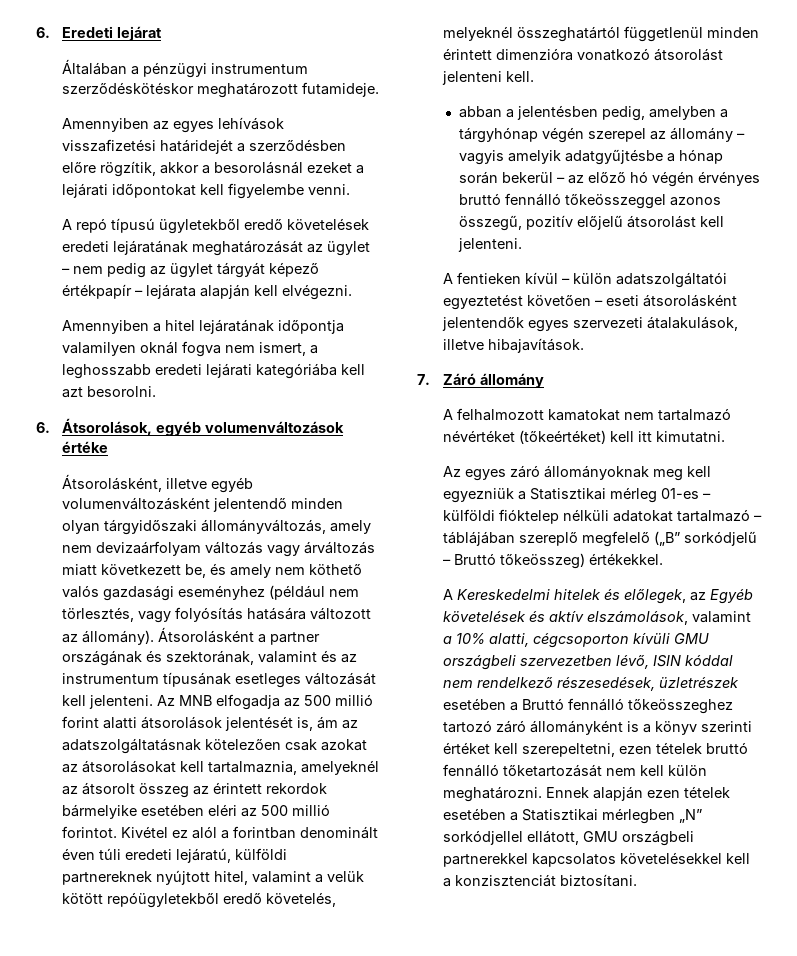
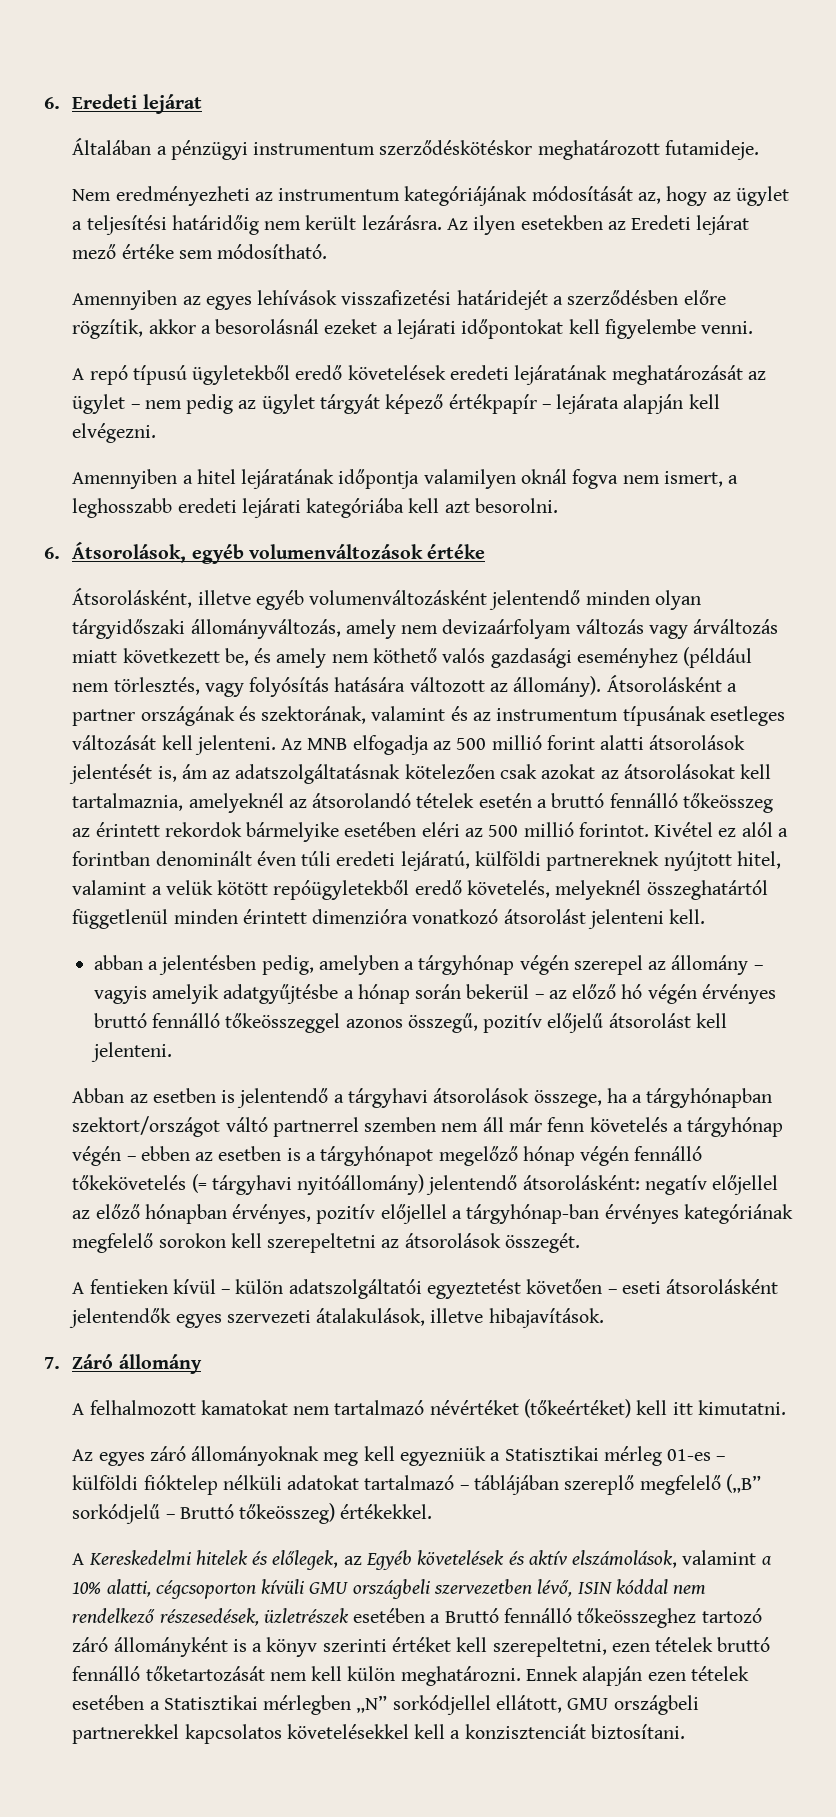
(379, 89) none -> [72,186,789,206] [72,215,750,235] [72,244,328,259] // Nem eredményezheti az instrumentum kategóriájának módosítását az, hogy az ügylet a teljesítési határidőig nem került lezárásra. Az ilyen esetekben az Eredeti lejárat mező értéke sem módosítható.
[81,782,189,798] átsorolt összeg -> [312,793,773,813] átsorolandó tételek esetén a bruttó fennálló tőkeösszeg
(522, 245) none -> [72,1088,773,1108] [72,1116,784,1137] [72,1146,703,1166] [72,1174,779,1195] [72,1204,793,1224] [72,1233,580,1253] // Abban az esetben is jelentendő a tárgyhavi átsorolások összege, ha a tárgyhónapban szektort/országot váltó partnerrel szemben nem áll már fenn követelés a tárgyhónap végén – ebben az esetben is a tárgyhónapot megelőző hónap végén fennálló tőkekövetelés (= tárgyhavi nyitóállomány) jelentendő átsorolásként: negatív előjellel az előző hónapban érvényes, pozitív előjellel a tárgyhónap-ban érvényes kategóriának megfelelő sorokon kell szerepeltetni az átsorolások összegét.

